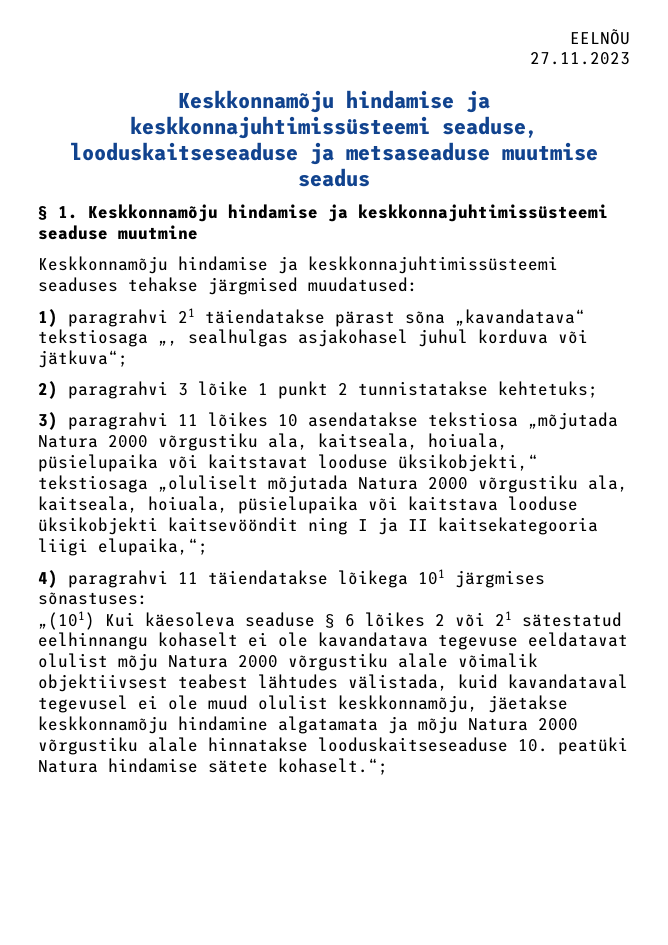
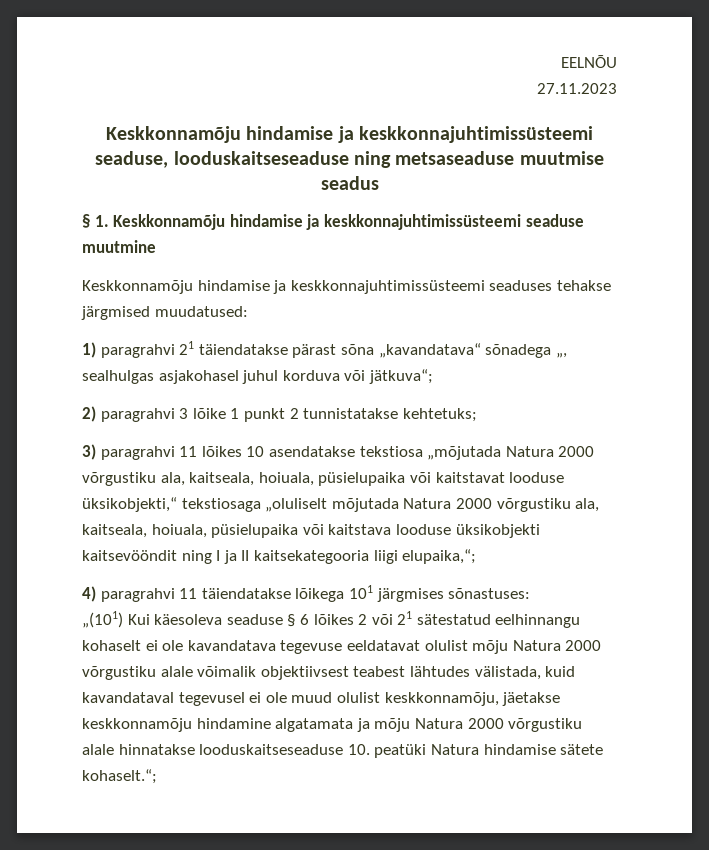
[310,142,334,165] ja -> [354,151,391,168] ning
[38,329,148,347] tekstiosaga -> [485,344,552,358] sõnadega

